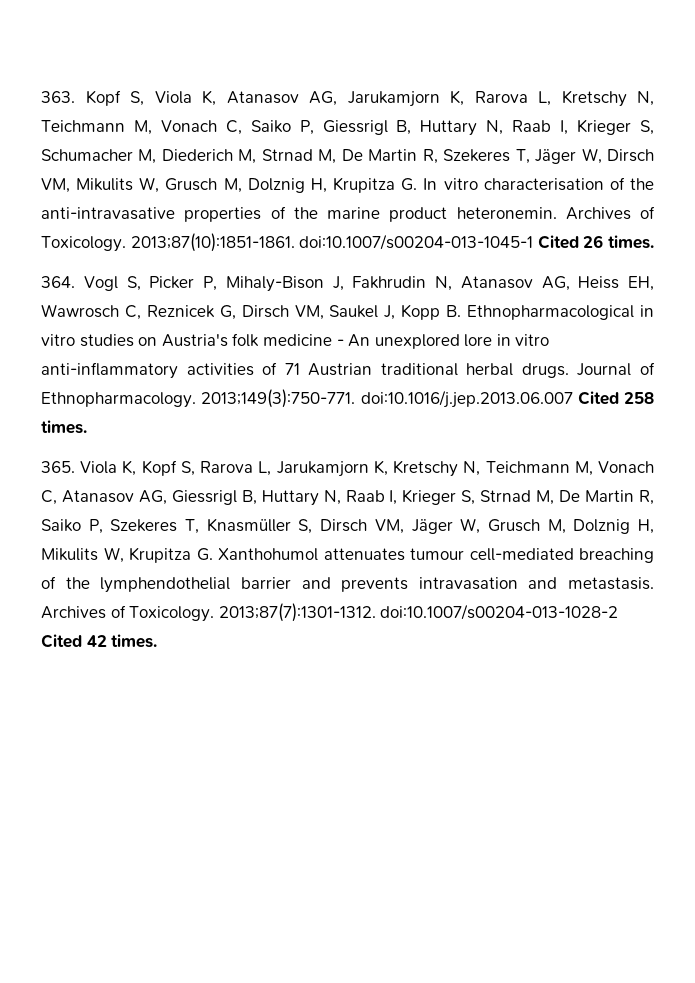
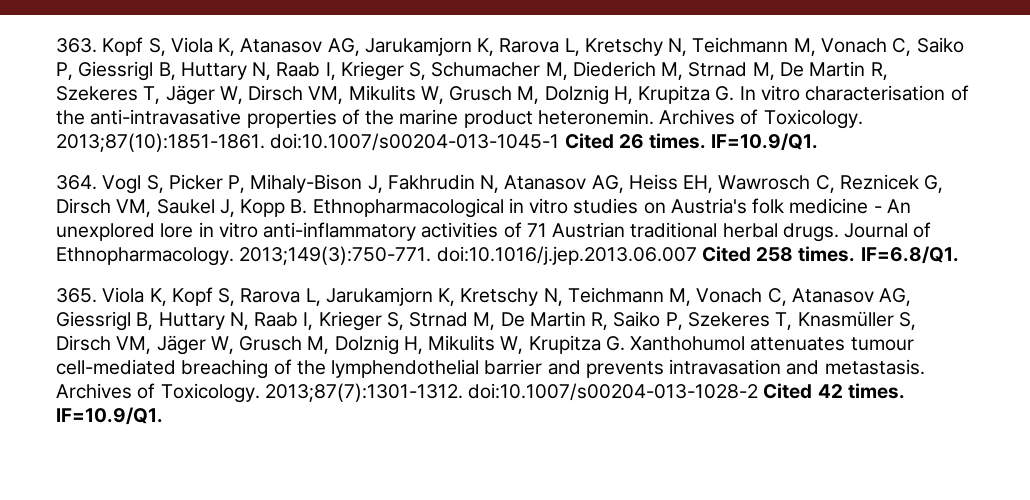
(654, 242) none -> [711,133,819,151] IF=10.9/Q1.
(87, 427) none -> [860,246,959,264] IF=6.8/Q1.
(158, 641) none -> [56,407,163,425] IF=10.9/Q1.

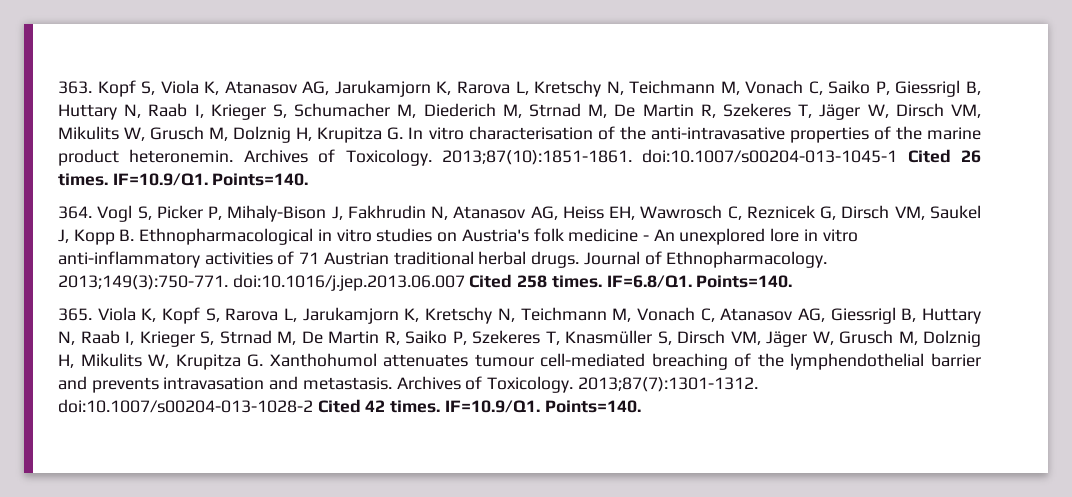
(819, 142) none -> [212,173,309,186] Points=140.
(959, 255) none -> [696,275,793,288] Points=140.
(163, 416) none -> [544,400,641,413] Points=140.

